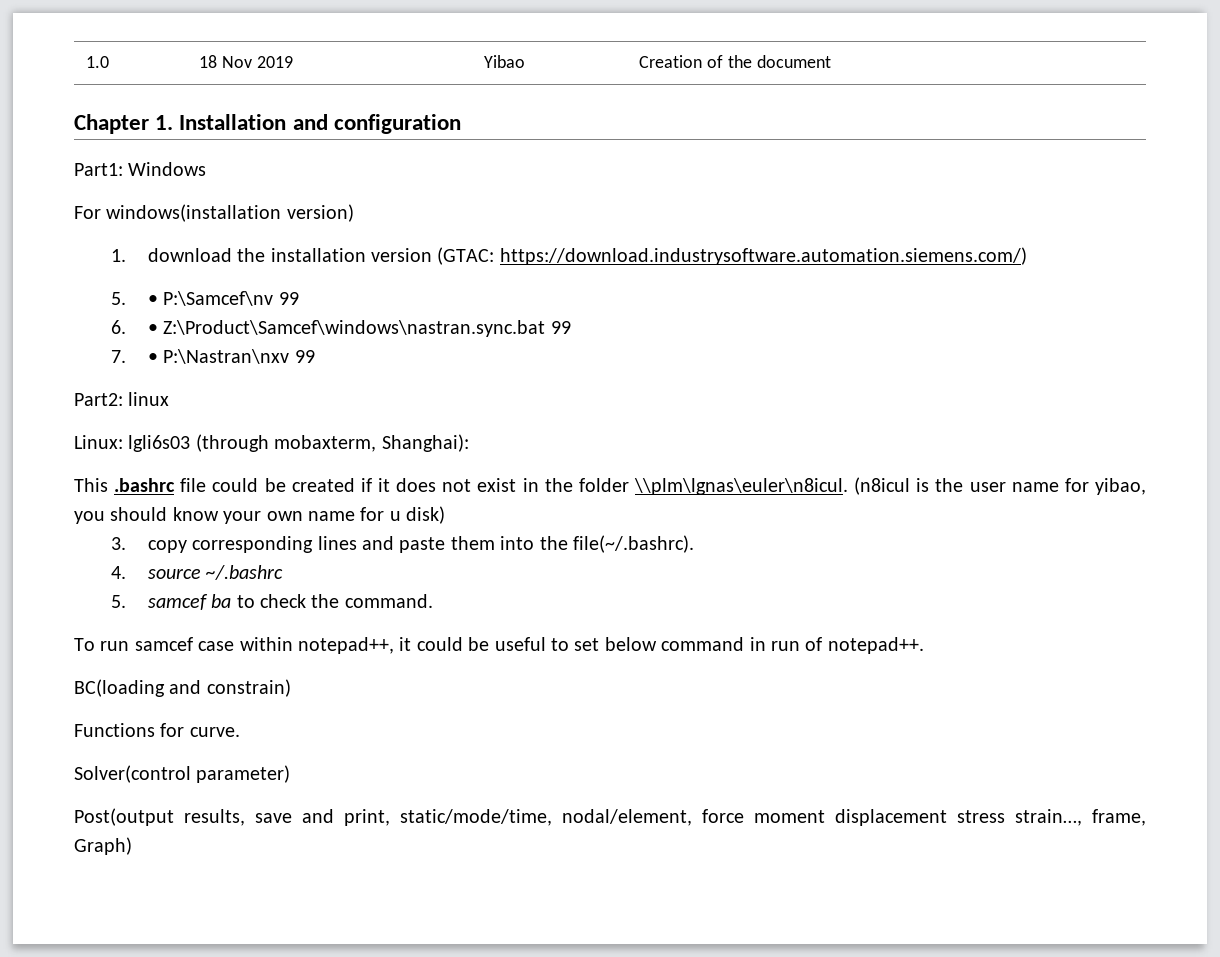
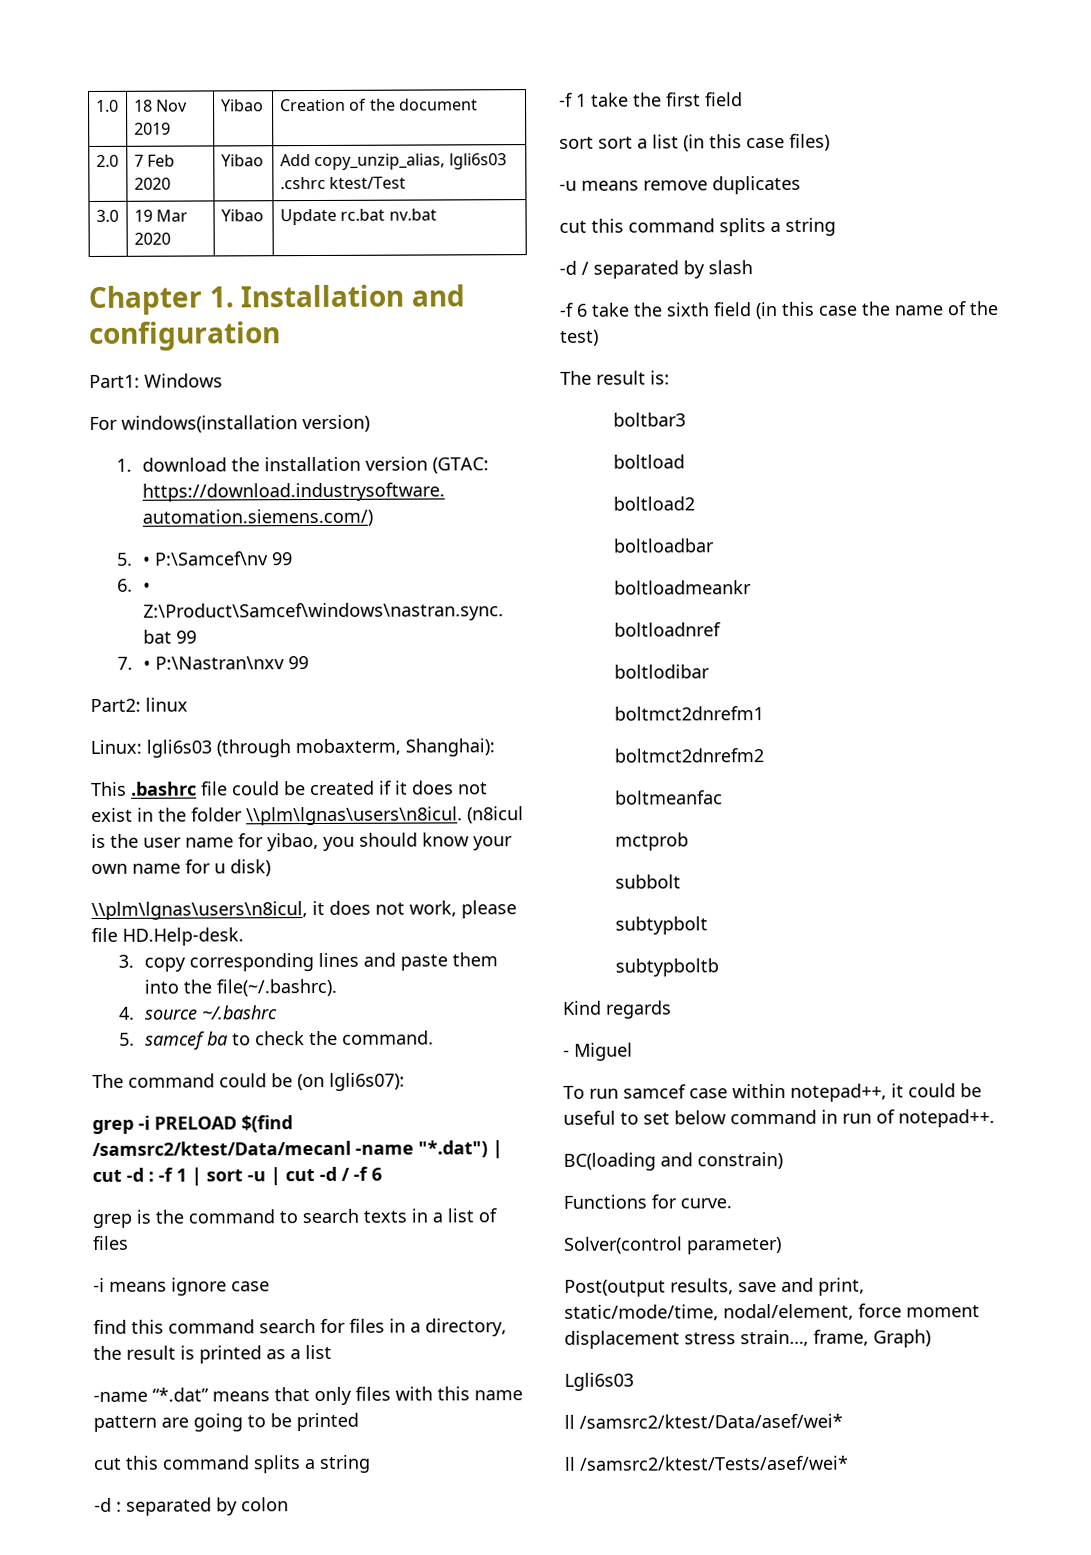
(831, 61) none -> [95,154,119,167] [133,154,176,167] [133,177,171,190] [220,154,264,167] [279,153,507,171] [279,176,407,190] [95,209,119,222] [133,209,189,222] [133,232,171,245] [220,209,264,222] [279,208,437,226] // 2.0 | 7 Feb 2020 | Yibao | Add copy_unzip_alias, lgli6s03 .cshrc ktest/Test // 3.0 | 19 Mar 2020 | Yibao | Update rc.bat nv.bat
[633,478,848,495] \\plm\lgnas\euler\n8icul. -> [246,806,463,826] \\plm\lgnas\users\n8icul.
(446, 515) none -> [91,900,517,920] [91,927,244,946] // \\plm\lgnas\users\n8icul, it does not work, please file HD.Help-desk.
(433, 601) none -> [92,1072,405,1091] [92,1115,293,1134] [92,1140,503,1159] [92,1166,382,1186] [92,1208,497,1228] [92,1235,129,1250] [93,1277,270,1296] [93,1318,507,1337] [93,1344,332,1364] [93,1386,523,1406] [93,1412,359,1432] [93,1454,371,1474] [94,1497,289,1516] [559,92,743,107] [559,133,830,152] [559,175,801,195] [559,217,836,237] [559,260,753,279] [559,301,998,320] [560,329,599,346] [560,370,670,385] [613,412,687,427] [613,454,686,469] [613,496,696,511] [613,538,716,553] [614,580,753,595] [614,622,722,637] [614,664,711,679] [614,706,765,721] [614,748,765,763] [615,790,724,805] [615,832,690,851] [615,874,682,889] [615,916,709,935] [615,958,720,977] [562,1000,672,1019] [563,1042,633,1061] // The command could be (on lgli6s07): // grep -i PRELOAD $(find /samsrc2/ktest/Data/mecanl -name "*.dat") | cut -d : -f 1 | sort -u | cut -d / -f 6 // grep is the command to search texts in a list of files // -i means ignore case // find this command search for files in a directory, the result is printed as a list // -name “*.dat” means that only files with this name pattern are going to be printed // cut this command splits a string // -d : separated by colon // -f 1 take the first field // sort sort a list (in this case files) // -u means remove duplicates // cut this command splits a string // -d / separated by slash // -f 6 take the sixth field (in this case the name of the test) // The result is: // boltbar3 // boltload // boltload2 // boltloadbar // boltloadmeankr // boltloadnref // boltlodibar // boltmct2dnrefm1 // boltmct2dnrefm2 // boltmeanfac // mctprob // subbolt // subtypbolt // subtypboltb // Kind regards // - Miguel
(132, 846) none -> [564,1372,634,1391] [564,1413,843,1429] [564,1455,849,1471] // Lgli6s03 // ll /samsrc2/ktest/Data/asef/wei* // ll /samsrc2/ktest/Tests/asef/wei*

